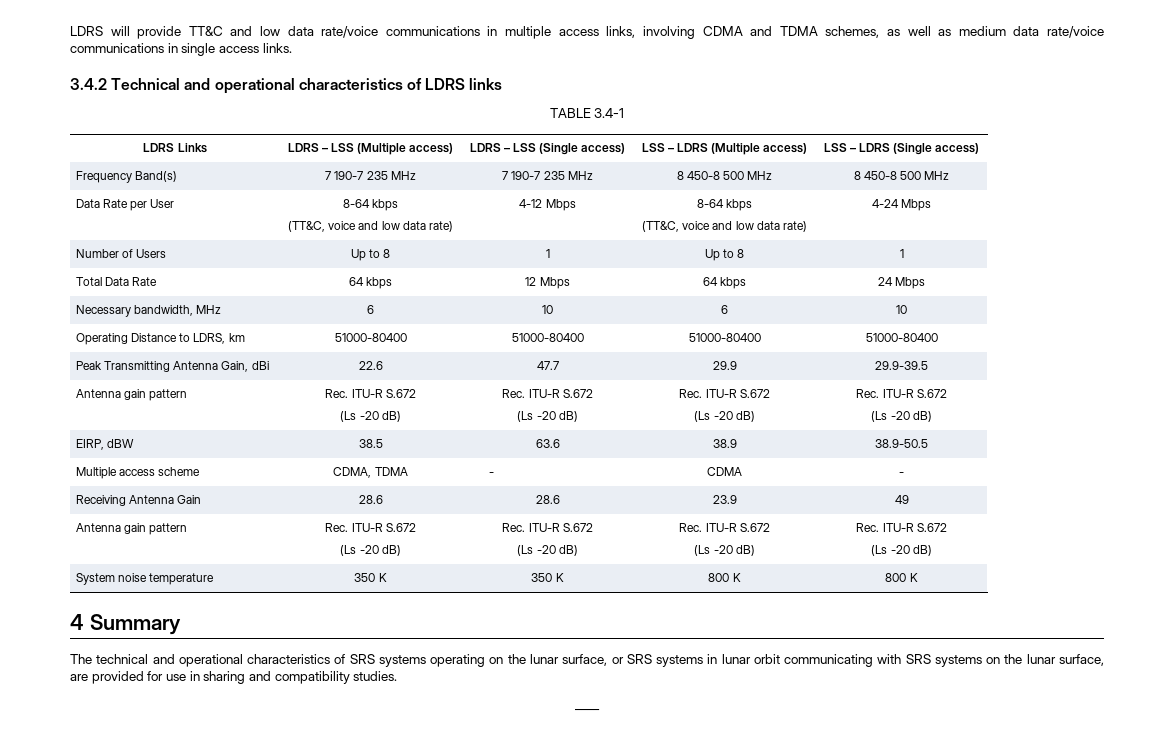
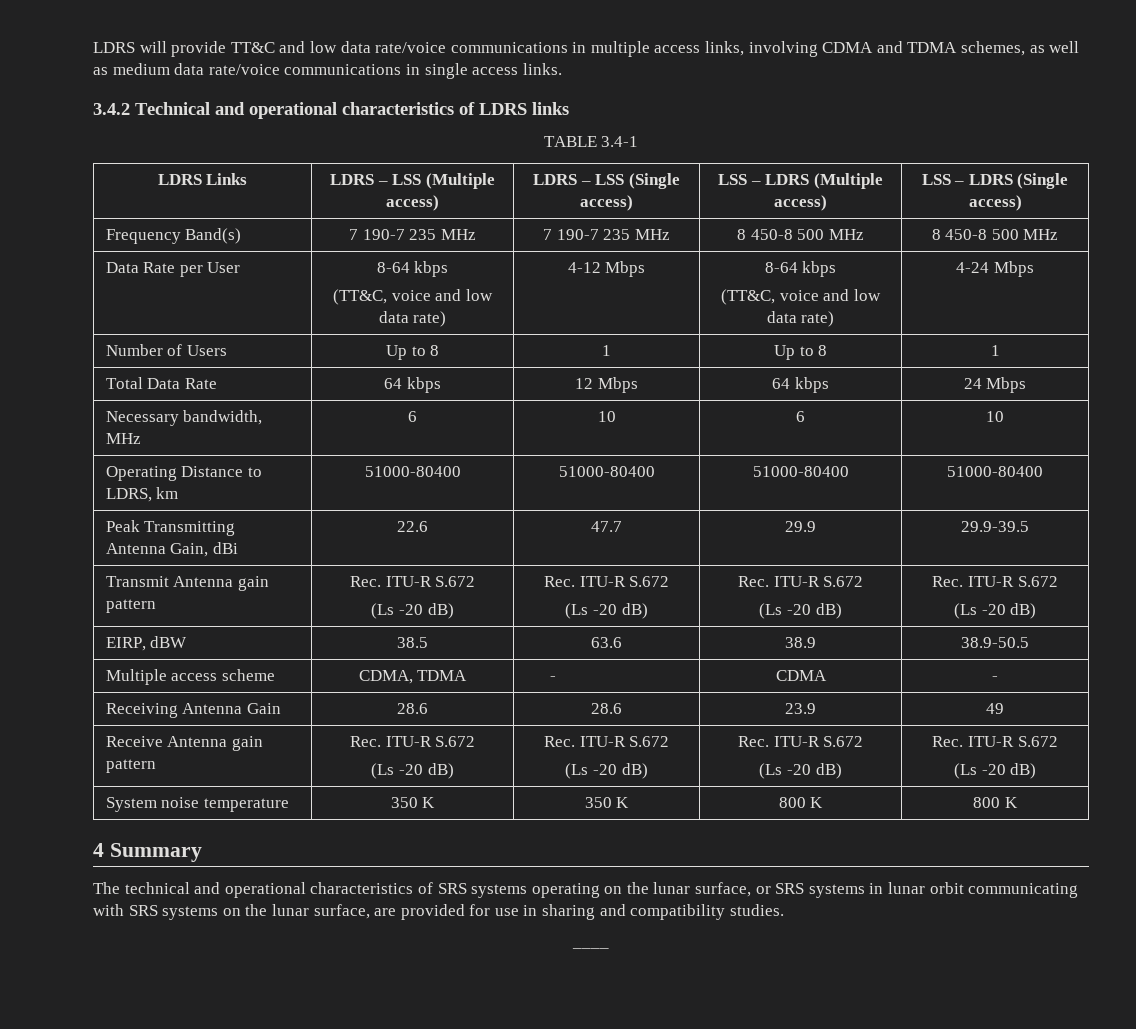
(928, 365) none -> [105,576,169,587] Transmit
(909, 499) none -> [105,736,163,747] Receive

